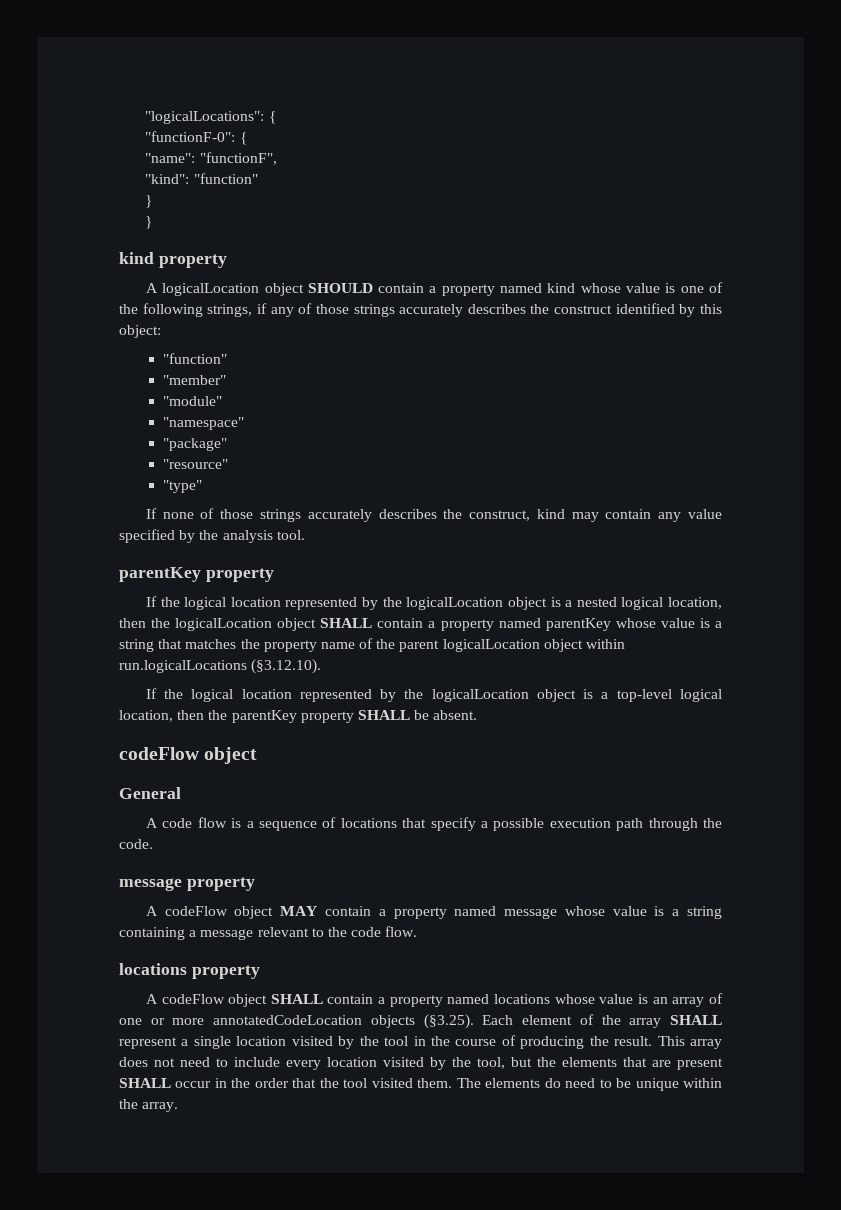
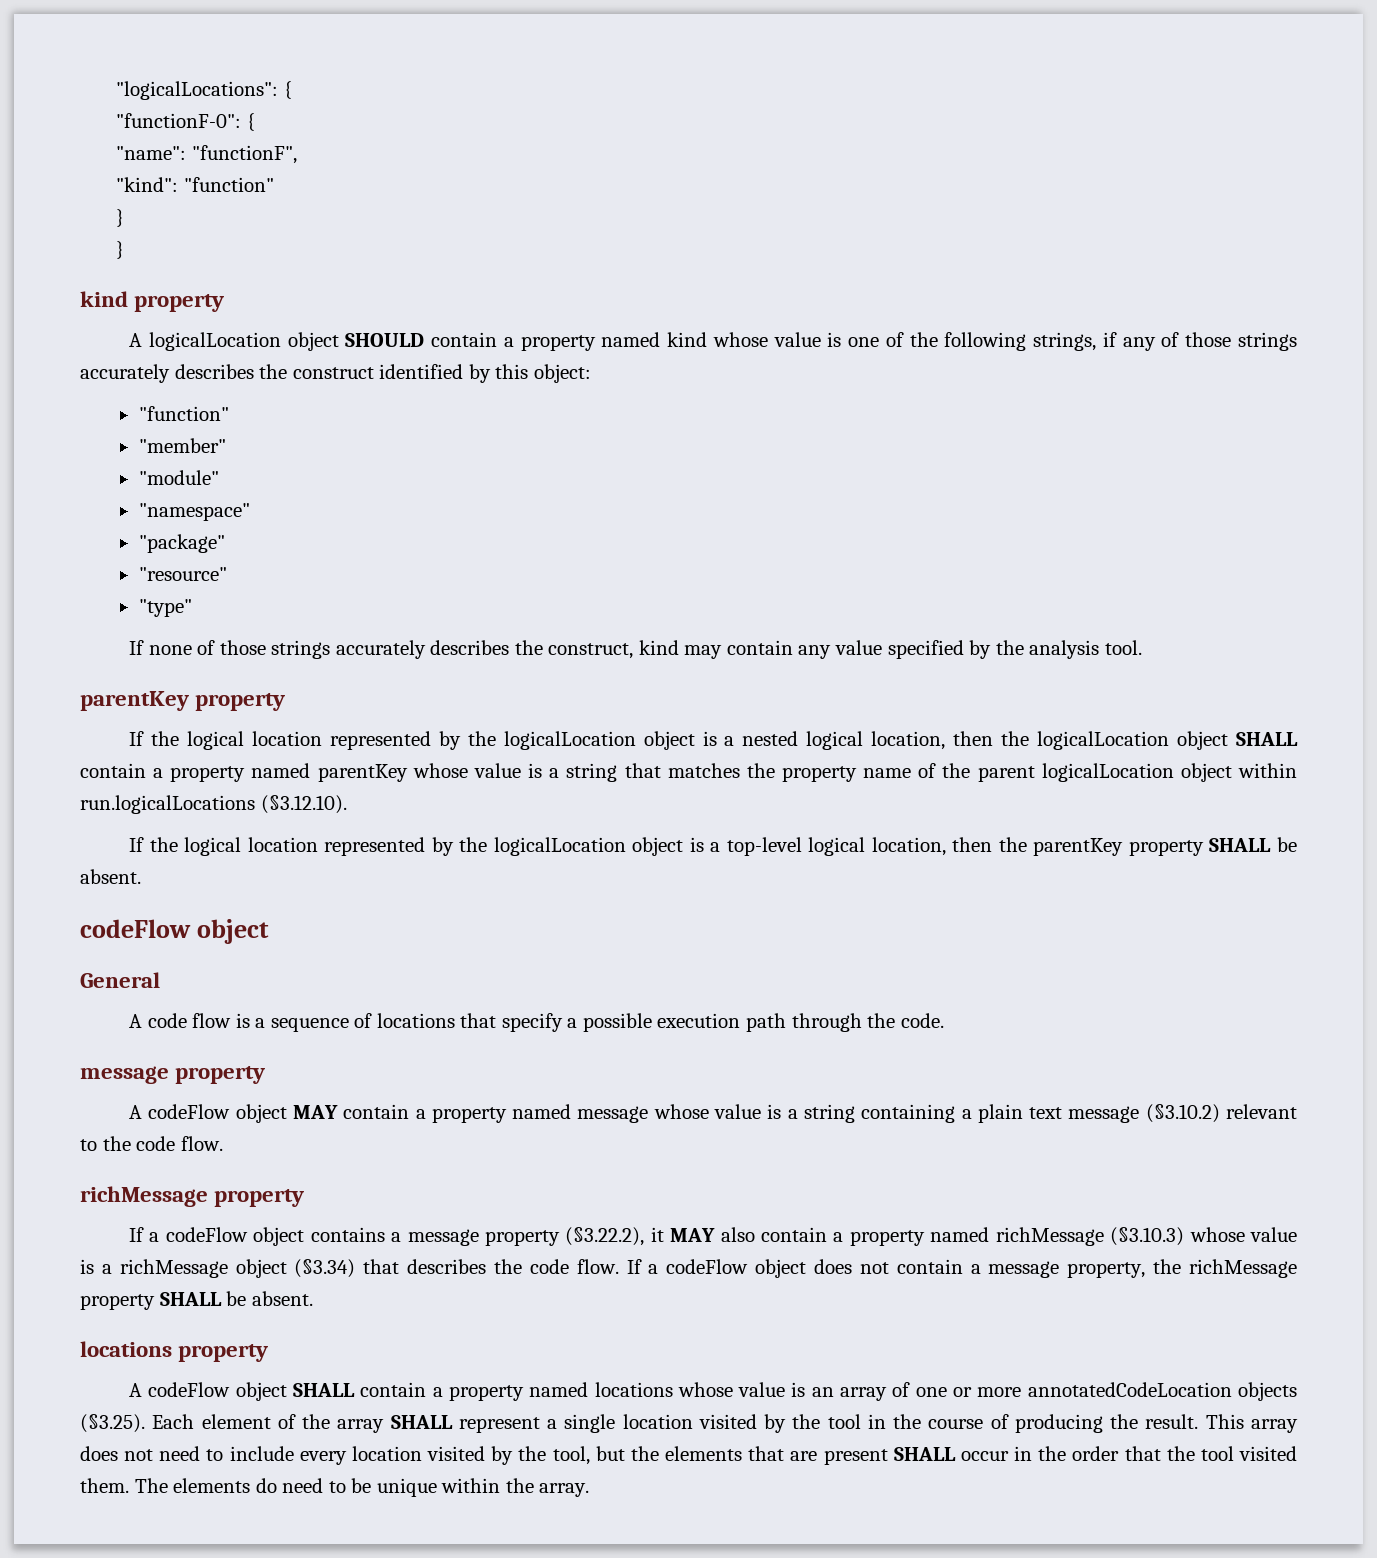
[200,929,254,940] message -> [977,1104,1220,1123] plain text message (§3.10.2)
(418, 931) none -> [80,1186,305,1207] [129,1227,1297,1246] [80,1259,1298,1278] [80,1291,313,1310] // richMessage property // If a codeFlow object contains a message property (§3.22.2), it MAY also contain a property named richMessage (§3.10.3) whose value is a richMessage object (§3.34) that describes the code flow. If a codeFlow object does not contain a message property, the richMessage property SHALL be absent.

